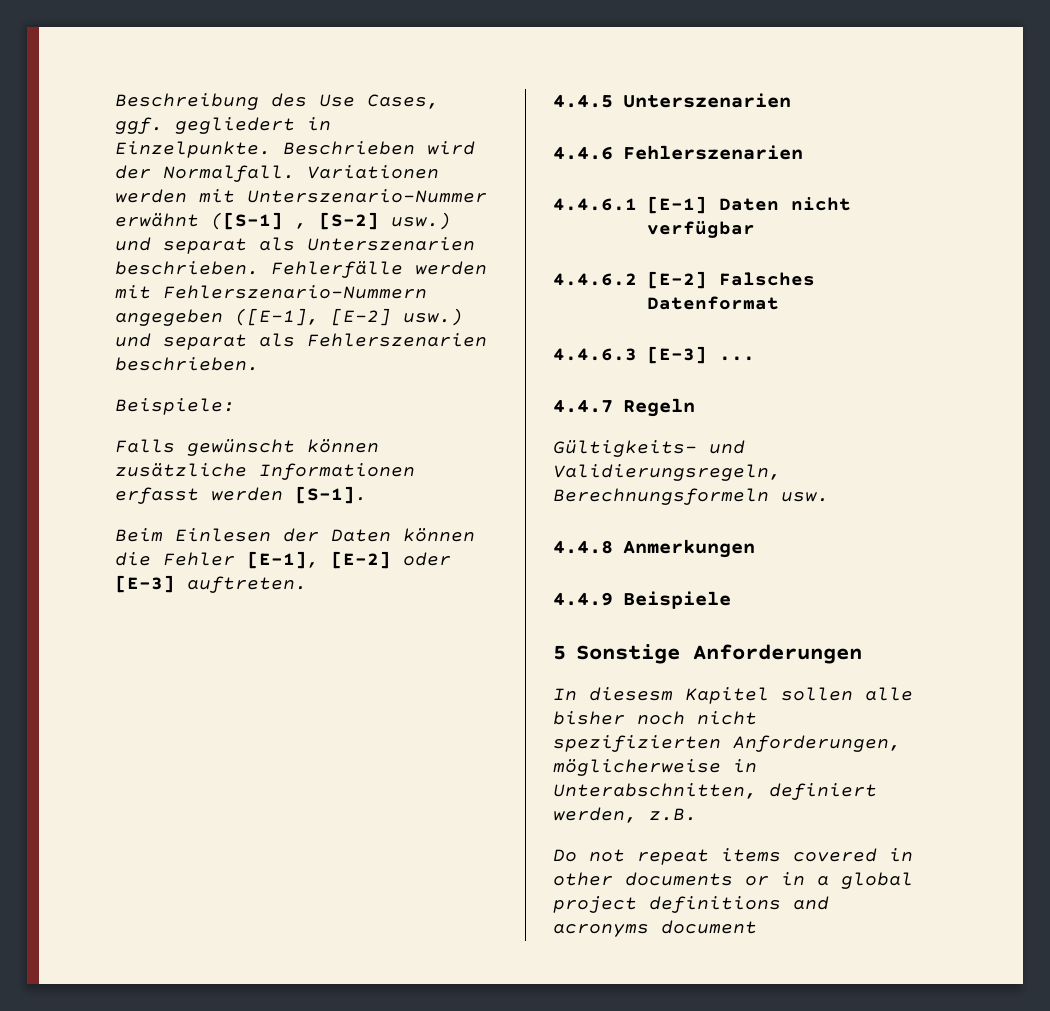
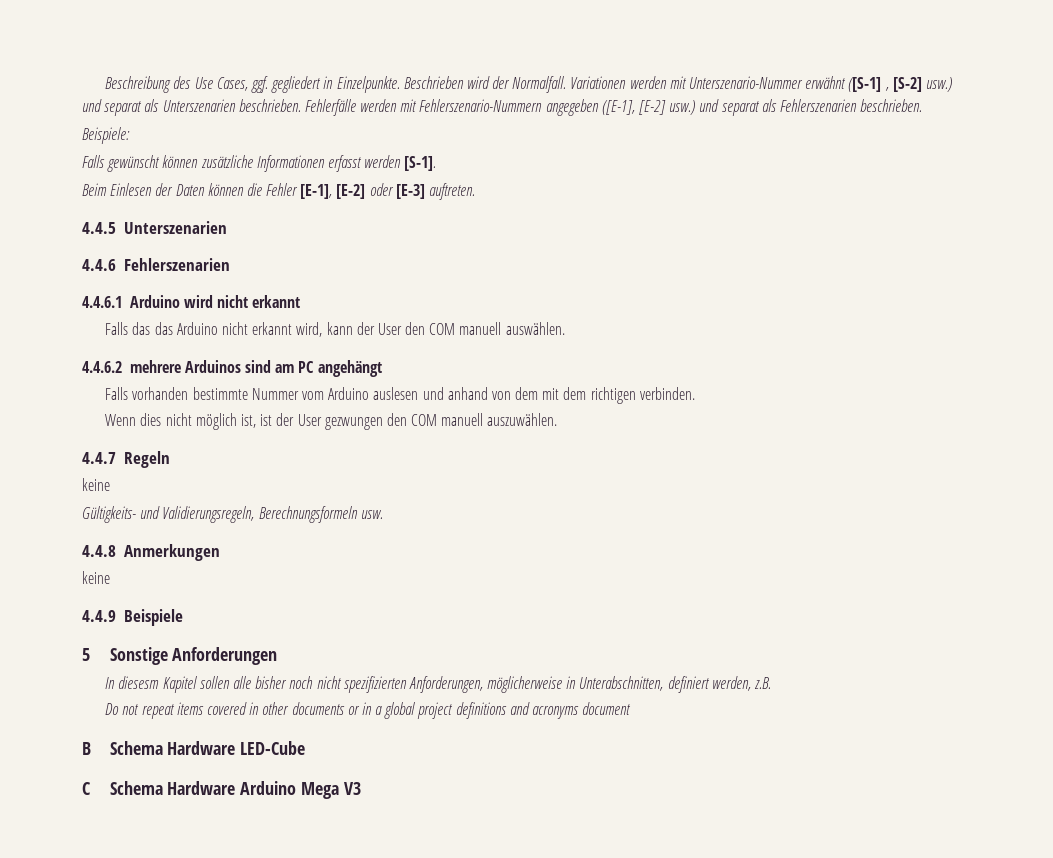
[646,196,851,214] [646,221,755,238] [553,271,815,289] [646,296,779,310] [553,346,755,364] [E-1] Daten nicht verfügbar // 4.4.6.2 [E-2] Falsches Datenformat // 4.4.6.3 [E-3] ... -> [129,295,301,308] [105,322,565,337] [82,360,382,377] [105,387,695,404] [105,413,558,430] Arduino wird nicht erkannt // Falls das das Arduino nicht erkannt wird, kann der User den COM manuell auswählen. // 4.4.6.2 mehrere Arduinos sind am PC angehängt // Falls vorhanden bestimmte Nummer vom Arduino auslesen und anhand von dem mit dem richtigen verbinden. // Wenn dies nicht möglich ist, ist der User gezwungen den COM manuell auszuwählen.
(695, 407) none -> [82,478,110,491] // keine
(755, 548) none -> [82,571,110,584] // keine
(757, 927) none -> [82,741,306,755] [82,781,361,799] // B Schema Hardware LED-Cube // C Schema Hardware Arduino Mega V3

